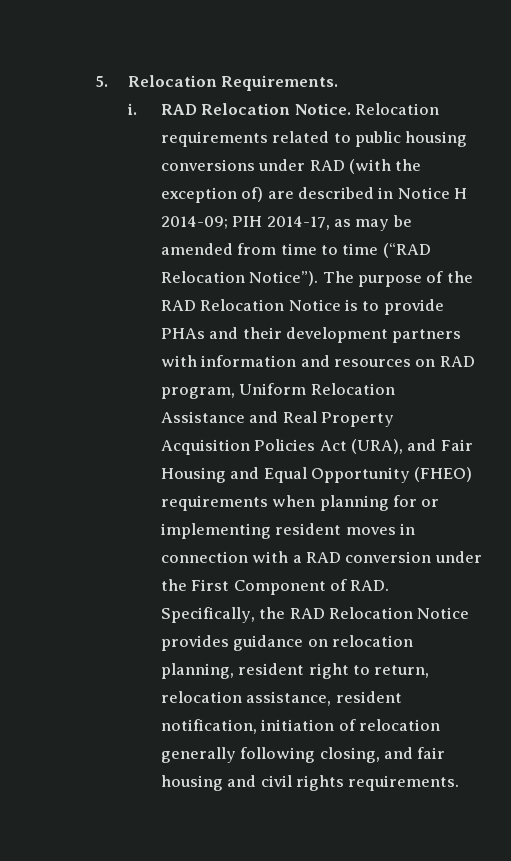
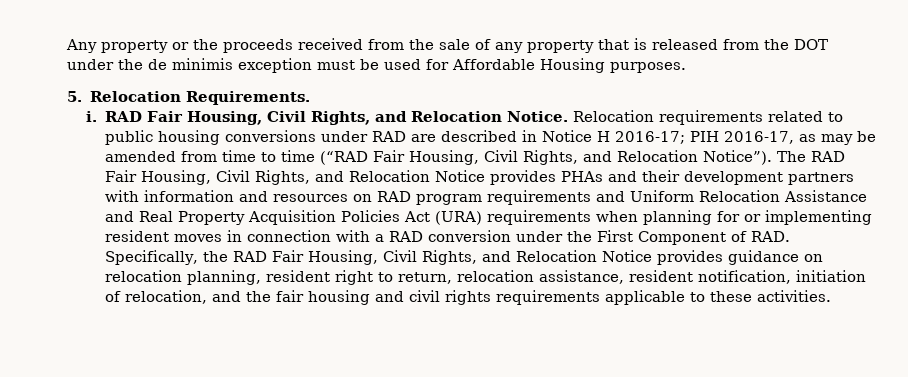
(94, 81) none -> [66,38,829,53] [67,58,687,73] Any property or the proceeds received from the sale of any property that is released from the DOT under the de minimis exception must be used for Affordable Housing purposes. //
(197, 109) none -> [146,111,407,125] Fair Housing, Civil Rights, and
[349,159,422,174] [160,187,264,203] (with the exception of) -> (406, 136) none
[160,216,330,230] 2014-09; PIH 2014-17, -> [614,131,794,144] 2016-17; PIH 2016-17,
[160,271,473,287] [160,299,444,315] Relocation Notice”). The purpose of the RAD Relocation Notice is to provide -> [372,150,845,165] [104,170,556,185] Fair Housing, Civil Rights, and Relocation Notice”). The RAD Fair Housing, Civil Rights, and Relocation Notice provides
[160,387,235,399] program, -> [415,190,625,205] program requirements and
[351,439,473,454] [160,467,473,483] (URA), and Fair Housing and Equal Opportunity (FHEO) -> [434,211,482,225] (URA)
(325, 613) none -> [271,250,511,265] Fair Housing, Civil Rights, and
[359,719,441,731] [160,747,414,763] relocation generally following closing, and -> [124,290,271,304] relocation, and the
[348,775,460,791] requirements. -> [495,290,831,305] requirements applicable to these activities.

